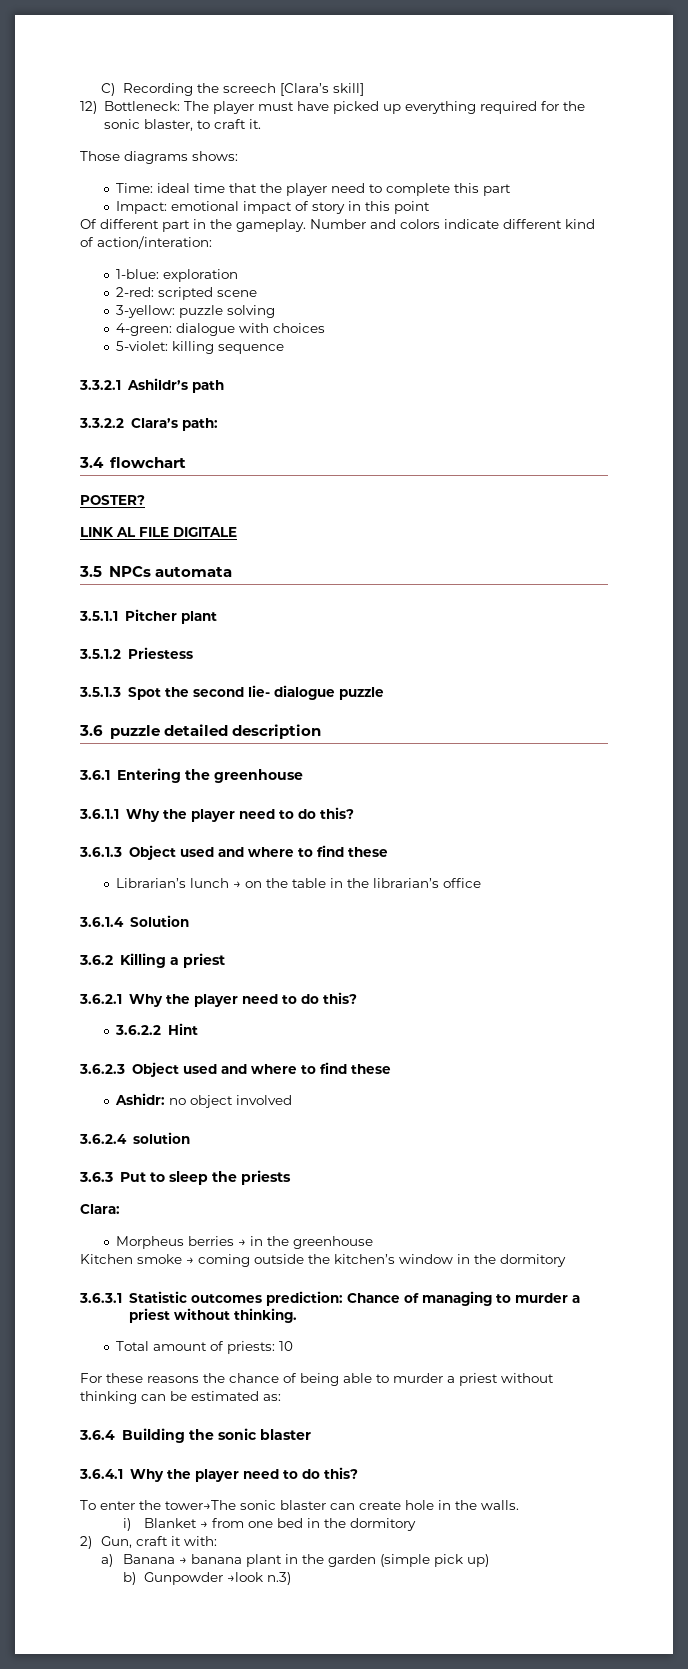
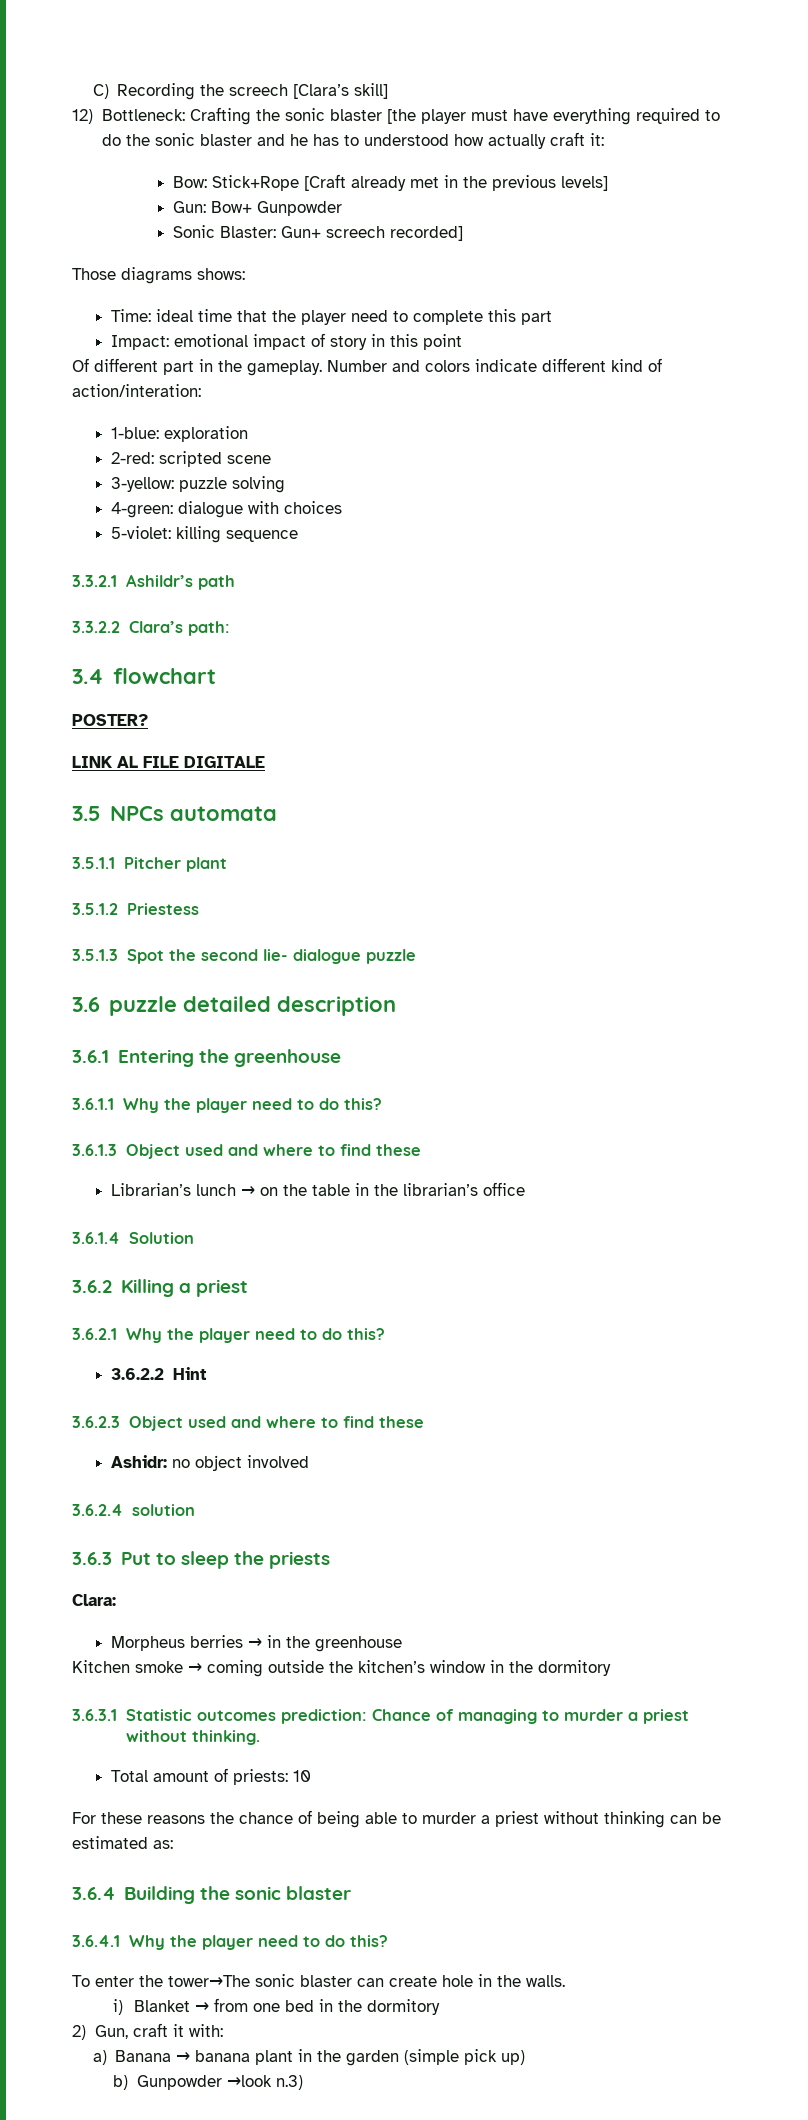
[183,101,585,114] [103,119,261,131] The player must have picked up everything required for the sonic blaster, to craft it. -> [189,107,720,125] [101,132,604,149] [173,174,609,191] [173,201,343,216] [173,225,464,241] Crafting the sonic blaster [the player must have everything required to do the sonic blaster and he has to understood how actually craft it: // Bow: Stick+Rope [Craft already met in the previous levels] // Gun: Bow+ Gunpowder // Sonic Blaster: Gun+ screech recorded]

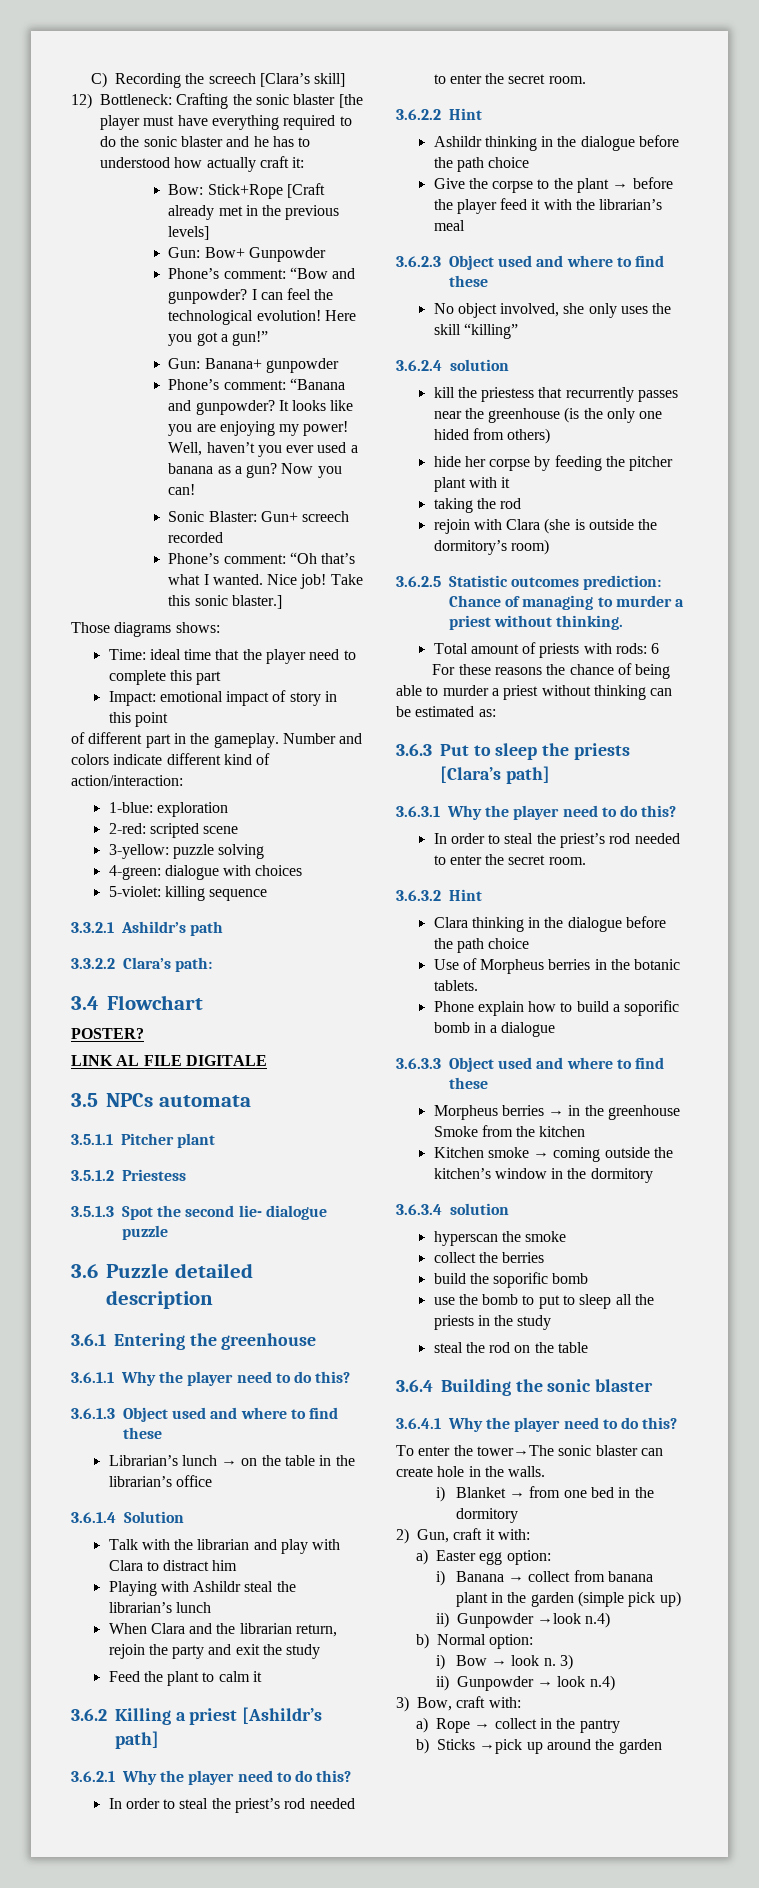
[173,225,464,241] Sonic Blaster: Gun+ screech recorded] -> [168,267,356,279] [168,288,334,304] [168,310,356,325] [168,331,269,346] [168,358,339,373] [168,378,345,390] [168,400,354,415] [168,421,349,436] [168,442,358,457] [168,463,342,478] [168,484,196,495] [168,511,350,522] [168,532,224,543] [168,552,356,564] [168,574,363,589] [168,595,282,609] Phone’s comment: “Bow and gunpowder? I can feel the technological evolution! Here you got a gun!” // Gun: Banana+ gunpowder // Phone’s comment: “Banana and gunpowder? It looks like you are enjoying my power! Well, haven’t you ever used a banana as a gun? Now you can! // Sonic Blaster: Gun+ screech recorded // Phone’s comment: “Oh that’s what I wanted. Nice job! Take this sonic blaster.]
[72,358,89,372] Of -> [71,732,85,744] of
[72,384,201,397] action/interation: -> [71,775,183,786] action/interaction:
[112,668,216,684] flowchart -> [107,995,203,1010] Flowchart
[108,996,177,1016] puzzle -> [106,1263,169,1278] Puzzle
(194, 1238) none -> [108,1539,341,1554] [108,1560,238,1571] [108,1581,296,1596] [108,1602,211,1613] [108,1623,338,1637] [108,1644,321,1659] [108,1671,263,1686] // Talk with the librarian and play with Clara to distract him // Playing with Ashildr steal the librarian’s lunch // When Clara and the librarian return, rejoin the party and exit the study // Feed the plant to calm it
(248, 1288) none -> [242,1707,323,1724] [115,1731,159,1749] [Ashildr’s path]
[111,1367,207,1380] 3.6.2.2 Hint -> [108,1798,355,1813] [433,73,586,84] [396,108,482,120] [433,135,680,151] [433,157,530,172] [433,177,673,193] [433,198,663,214] [433,220,465,231] In order to steal the priest’s rod needed to enter the secret room. // 3.6.2.2 Hint // Ashildr thinking in the dialogue before the path choice // Give the corpse to the plant → before the player feed it with the librarian’s meal
[111,1455,310,1471] [72,1504,195,1516] [72,1551,331,1569] [72,1594,116,1606] [111,1635,403,1652] [72,1660,611,1677] [72,1709,117,1721] Ashidr: no object involved // 3.6.2.4 solution // 3.6.3 Put to sleep the priests // Clara: // Morpheus berries → in the greenhouse // Kitchen smoke → coming outside the kitchen’s window in the dormitory // 3.6.3.1 -> [433,303,672,318] [433,323,518,339] [396,359,509,371] [433,387,679,402] [433,407,663,423] [433,428,551,444] [433,455,674,471] [433,477,511,492] [433,498,522,513] [433,518,658,534] [433,539,549,555] [396,576,441,587] No object involved, she only uses the skill “killing” // 3.6.2.4 solution // kill the priestess that recurrently passes near the greenhouse (is the only one hided from others) // hide her corpse by feeding the pitcher plant with it // taking the rod // rejoin with Clara (she is outside the dormitory’s room) // 3.6.2.5
[233,1769,312,1785] priests: 10 -> [539,643,660,658] priests with rods: 6
(173, 1844) none -> [396,743,630,760] [440,766,550,784] [396,805,677,820] [433,833,680,848] [433,854,586,865] [396,889,482,901] [433,916,667,932] [433,938,530,953] [433,958,681,974] [433,980,478,991] [433,1000,680,1016] [433,1022,556,1037] [396,1057,664,1072] [449,1077,488,1089] [433,1105,681,1120] [433,1125,586,1137] [433,1147,674,1162] [433,1168,653,1183] [396,1203,509,1215] [433,1231,567,1246] [433,1252,545,1263] [433,1272,589,1288] [433,1294,655,1309] [433,1315,552,1330] [433,1342,589,1353] // 3.6.3 Put to sleep the priests [Clara’s path] // 3.6.3.1 Why the player need to do this? // In order to steal the priest’s rod needed to enter the secret room. // 3.6.3.2 Hint // Clara thinking in the dialogue before the path choice // Use of Morpheus berries in the botanic tablets. // Phone explain how to build a soporific bomb in a dialogue // 3.6.3.3 Object used and where to find these // Morpheus berries → in the greenhouse Smoke from the kitchen // Kitchen smoke → coming outside the kitchen’s window in the dormitory // 3.6.3.4 solution // hyperscan the smoke // collect the berries // build the soporific bomb // use the bomb to put to sleep all the priests in the study // steal the rod on the table
[115,2050,191,2062] Banana → -> [435,1550,551,1565] [435,1570,605,1586] Easter egg option: // i) Banana → collect from
[113,2075,129,2090] b) -> [435,1612,449,1628] ii)
[275,2075,303,2090] n.3) -> [585,1612,611,1628] [415,1633,534,1649] [435,1654,573,1670] [435,1675,615,1691] [396,1696,521,1712] [415,1717,620,1733] [415,1738,662,1754] n.4) // b) Normal option: // i) Bow → look n. 3) // ii) Gunpowder → look n.4) // 3) Bow, craft with: // a) Rope → collect in the pantry // b) Sticks →pick up around the garden

